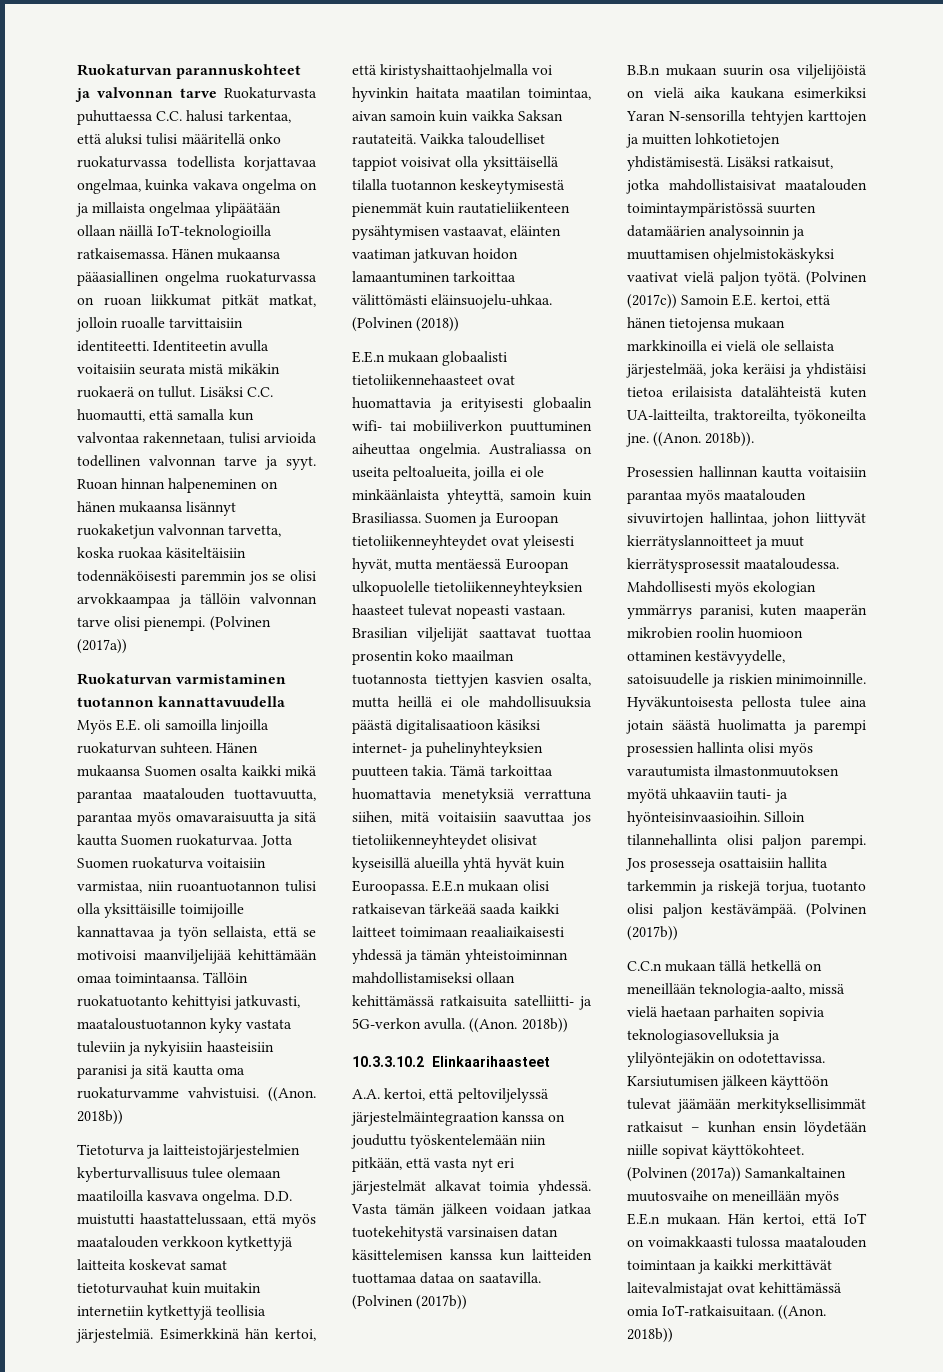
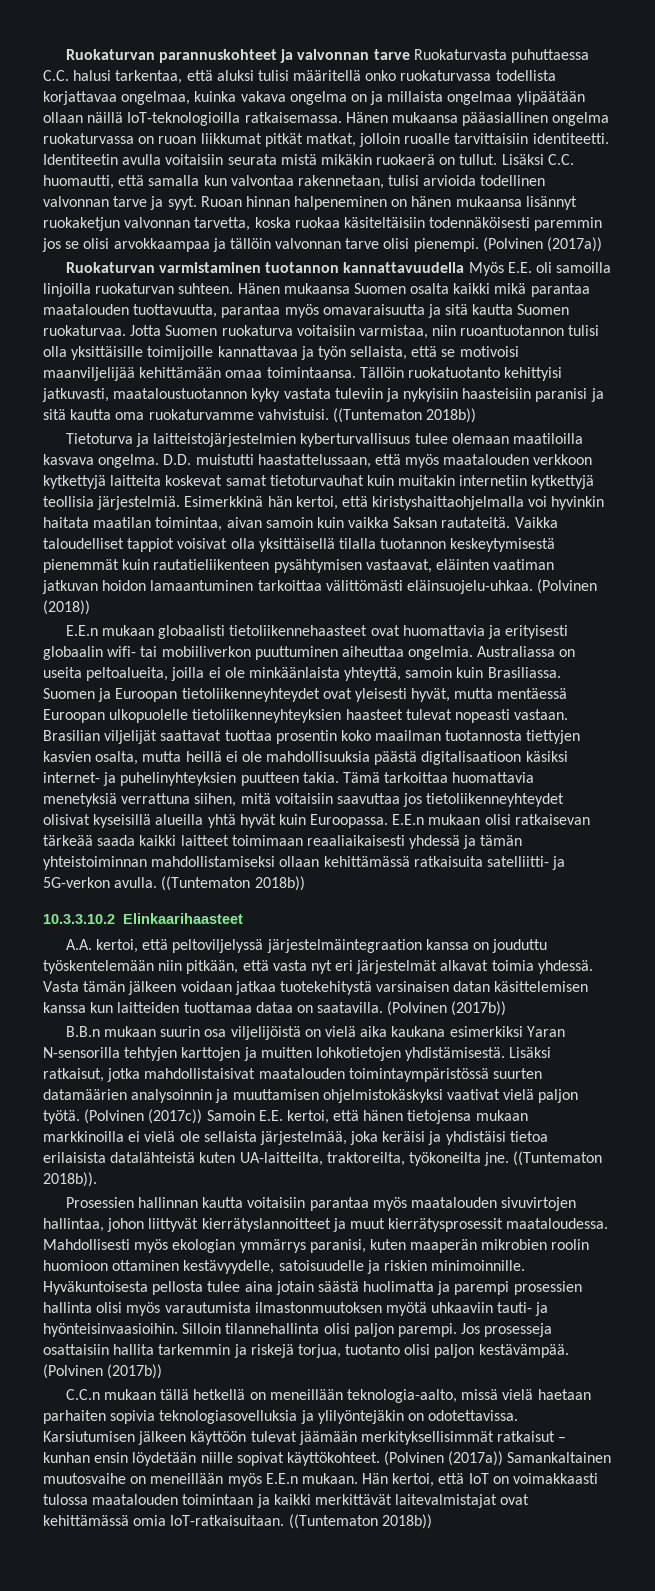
[268,1087,316,1102] ((Anon. -> [332,408,422,423] ((Tuntematon
[469,1018,518,1033] ((Anon. -> [161,876,251,891] ((Tuntematon
[653,432,702,447] ((Anon. -> [513,1151,603,1166] ((Tuntematon
[778,1305,827,1320] ((Anon. -> [288,1514,378,1529] ((Tuntematon

